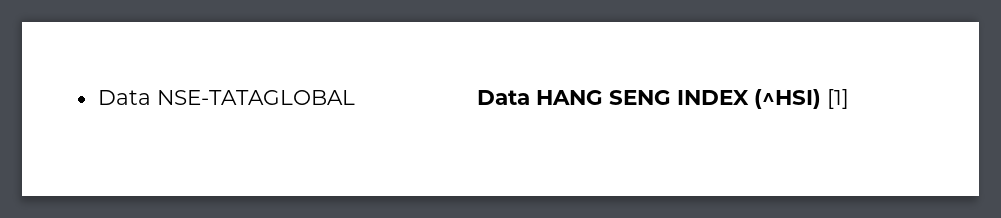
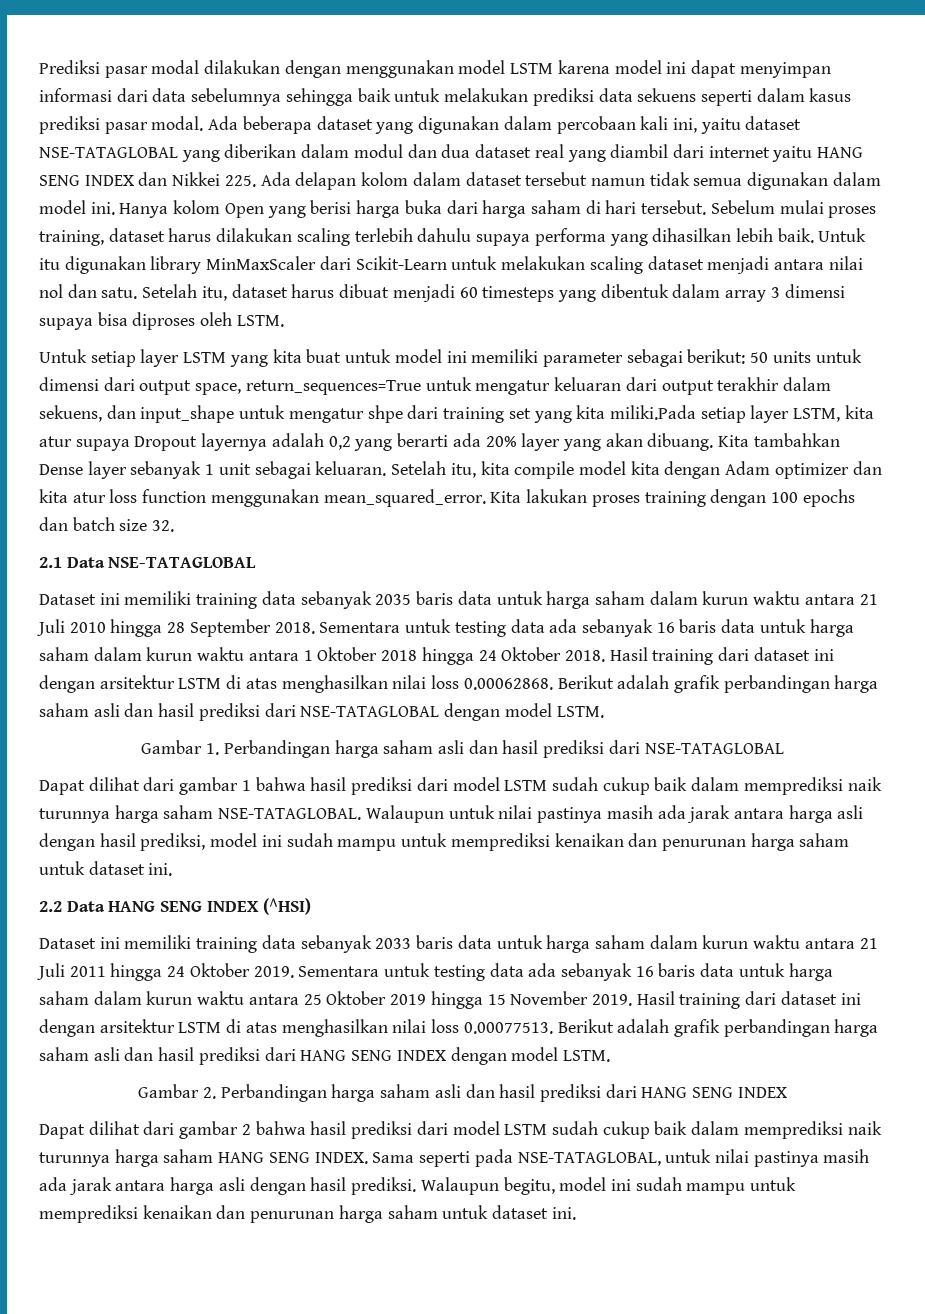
[97,90,355,105] Data NSE-TATAGLOBAL // -> [39,60,831,78] [39,88,852,106] [39,116,802,134] [39,144,864,162] [39,172,881,190] [39,200,877,218] [39,228,867,246] [39,256,863,274] [39,284,845,302] [39,312,284,330] [39,349,862,367] [39,377,831,395] [39,405,874,423] [39,433,840,451] [39,461,882,479] [39,489,855,507] [39,517,175,532] [39,557,257,568] [39,591,878,609] [37,619,854,637] [39,647,834,665] [39,675,879,693] [39,703,604,721] [141,740,784,758] [39,777,882,795] [39,805,864,823] [39,833,850,851] [39,861,173,876] [39,901,62,912] Prediksi pasar modal dilakukan dengan menggunakan model LSTM karena model ini dapat menyimpan informasi dari data sebelumnya sehingga baik untuk melakukan prediksi data sekuens seperti dalam kasus prediksi pasar modal. Ada beberapa dataset yang digunakan dalam percobaan kali ini, yaitu dataset NSE-TATAGLOBAL yang diberikan dalam modul dan dua dataset real yang diambil dari internet yaitu HANG SENG INDEX dan Nikkei 225. Ada delapan kolom dalam dataset tersebut namun tidak semua digunakan dalam model ini. Hanya kolom Open yang berisi harga buka dari harga saham di hari tersebut. Sebelum mulai proses training, dataset harus dilakukan scaling terlebih dahulu supaya performa yang dihasilkan lebih baik. Untuk itu digunakan library MinMaxScaler dari Scikit-Learn untuk melakukan scaling dataset menjadi antara nilai nol dan satu. Setelah itu, dataset harus dibuat menjadi 60 timesteps yang dibentuk dalam array 3 dimensi supaya bisa diproses oleh LSTM. // Untuk setiap layer LSTM yang kita buat untuk model ini memiliki parameter sebagai berikut: 50 units untuk dimensi dari output space, return_sequences=True untuk mengatur keluaran dari output terakhir dalam sekuens, dan input_shape untuk mengatur shpe dari training set yang kita miliki.Pada setiap layer LSTM, kita atur supaya Dropout layernya adalah 0,2 yang berarti ada 20% layer yang akan dibuang. Kita tambahkan Dense layer sebanyak 1 unit sebagai keluaran. Setelah itu, kita compile model kita dengan Adam optimizer dan kita atur loss function menggunakan mean_squared_error. Kita lakukan proses training dengan 100 epochs dan batch size 32. // 2.1 Data NSE-TATAGLOBAL // Dataset ini memiliki training data sebanyak 2035 baris data untuk harga saham dalam kurun waktu antara 21 Juli 2010 hingga 28 September 2018. Sementara untuk testing data ada sebanyak 16 baris data untuk harga saham dalam kurun waktu antara 1 Oktober 2018 hingga 24 Oktober 2018. Hasil training dari dataset ini dengan arsitektur LSTM di atas menghasilkan nilai loss 0.00062868. Berikut adalah grafik perbandingan harga saham asli dan hasil prediksi dari NSE-TATAGLOBAL dengan model LSTM. // Gambar 1. Perbandingan harga saham asli dan hasil prediksi dari NSE-TATAGLOBAL // Dapat dilihat dari gambar 1 bahwa hasil prediksi dari model LSTM sudah cukup baik dalam memprediksi naik turunnya harga saham NSE-TATAGLOBAL. Walaupun untuk nilai pastinya masih ada jarak antara harga asli dengan hasil prediksi, model ini sudah mampu untuk memprediksi kenaikan dan penurunan harga saham untuk dataset ini. // 2.2
[827,89,849,109] [1] -> [39,935,878,953] [37,963,833,981] [39,991,861,1009] [39,1019,879,1037] [39,1047,610,1065] [138,1084,787,1102] [39,1121,882,1139] [39,1149,870,1167] [39,1177,797,1195] [39,1205,576,1223] // Dataset ini memiliki training data sebanyak 2033 baris data untuk harga saham dalam kurun waktu antara 21 Juli 2011 hingga 24 Oktober 2019. Sementara untuk testing data ada sebanyak 16 baris data untuk harga saham dalam kurun waktu antara 25 Oktober 2019 hingga 15 November 2019. Hasil training dari dataset ini dengan arsitektur LSTM di atas menghasilkan nilai loss 0.00077513. Berikut adalah grafik perbandingan harga saham asli dan hasil prediksi dari HANG SENG INDEX dengan model LSTM. // Gambar 2. Perbandingan harga saham asli dan hasil prediksi dari HANG SENG INDEX // Dapat dilihat dari gambar 2 bahwa hasil prediksi dari model LSTM sudah cukup baik dalam memprediksi naik turunnya harga saham HANG SENG INDEX. Sama seperti pada NSE-TATAGLOBAL, untuk nilai pastinya masih ada jarak antara harga asli dengan hasil prediksi. Walaupun begitu, model ini sudah mampu untuk memprediksi kenaikan dan penurunan harga saham untuk dataset ini.

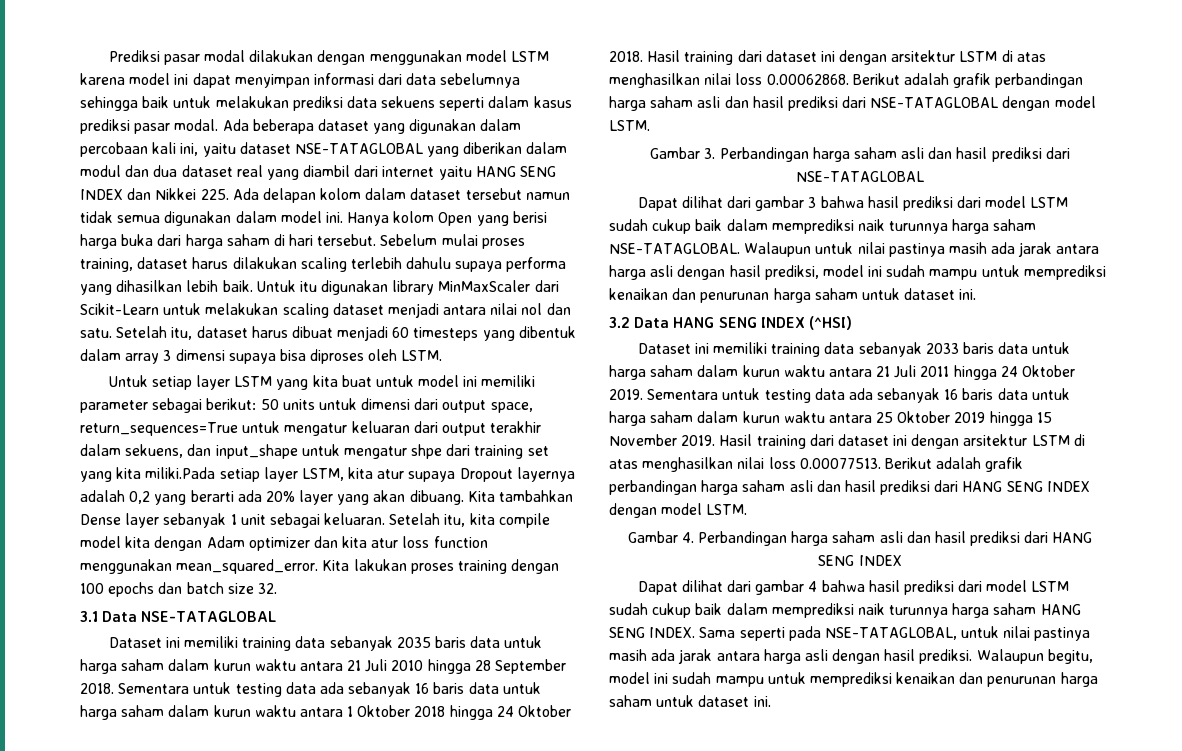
[39,557,62,568] 2.1 -> [80,611,98,622] 3.1
[206,743,220,755] 1. -> [704,148,716,159] 3.
[241,780,251,791] 1 -> [808,197,817,208] 3
[39,901,62,912] 2.2 -> [609,317,630,328] 3.2
[202,1087,216,1099] 2. -> [681,532,694,543] 4.
[241,1124,251,1135] 2 -> [808,581,818,592] 4

